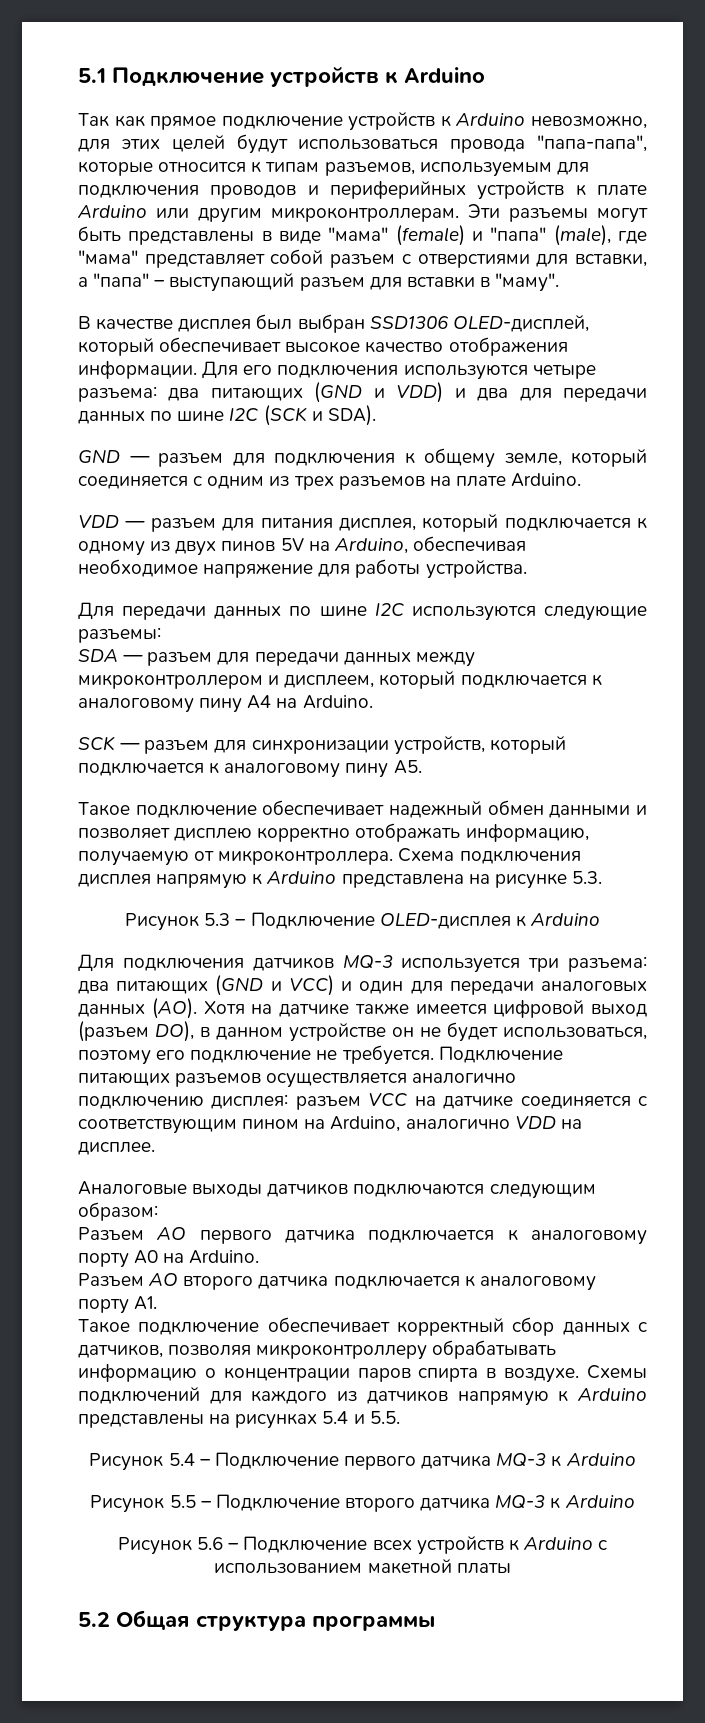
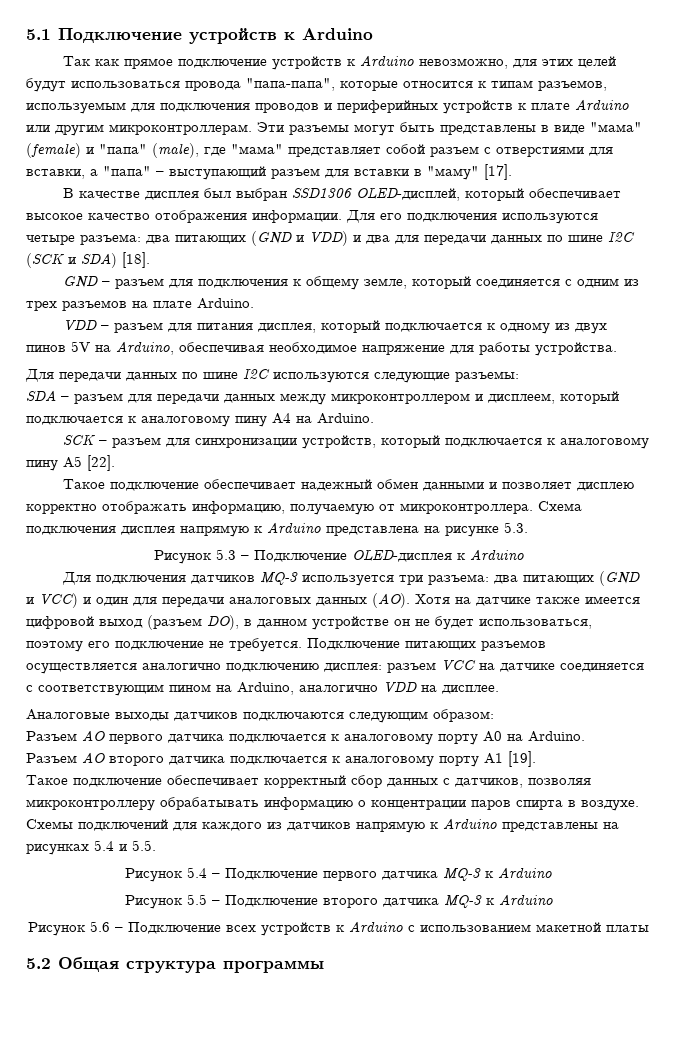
[495,273,560,292] "маму". -> [427,164,512,180] "маму" [17].
[327,405,376,426] SDA). -> [81,252,150,268] SDA) [18].
[129,456,150,463] — -> [102,281,111,286] –
[125,521,146,528] — -> [101,325,110,330] –
[123,655,144,662] — -> [61,396,69,401] –
[120,743,141,750] — -> [99,440,108,445] –
[393,760,422,774] A5. -> [63,455,115,471] A5 [22].
[134,1296,158,1310] A1. -> [484,751,536,767] A1 [19].

